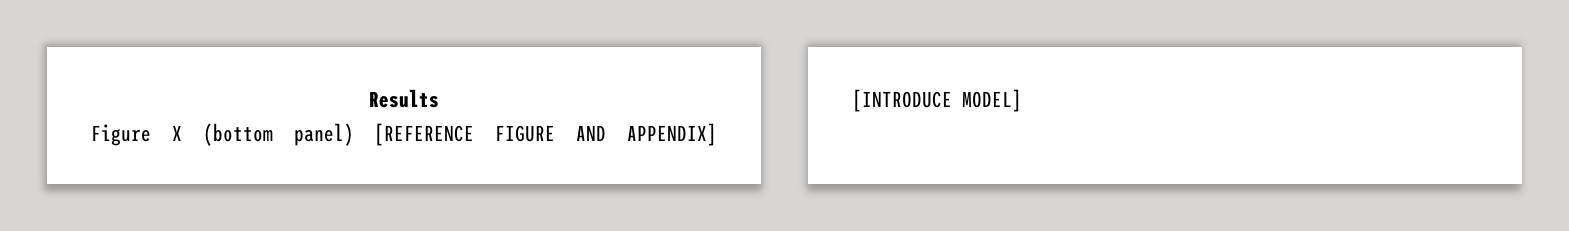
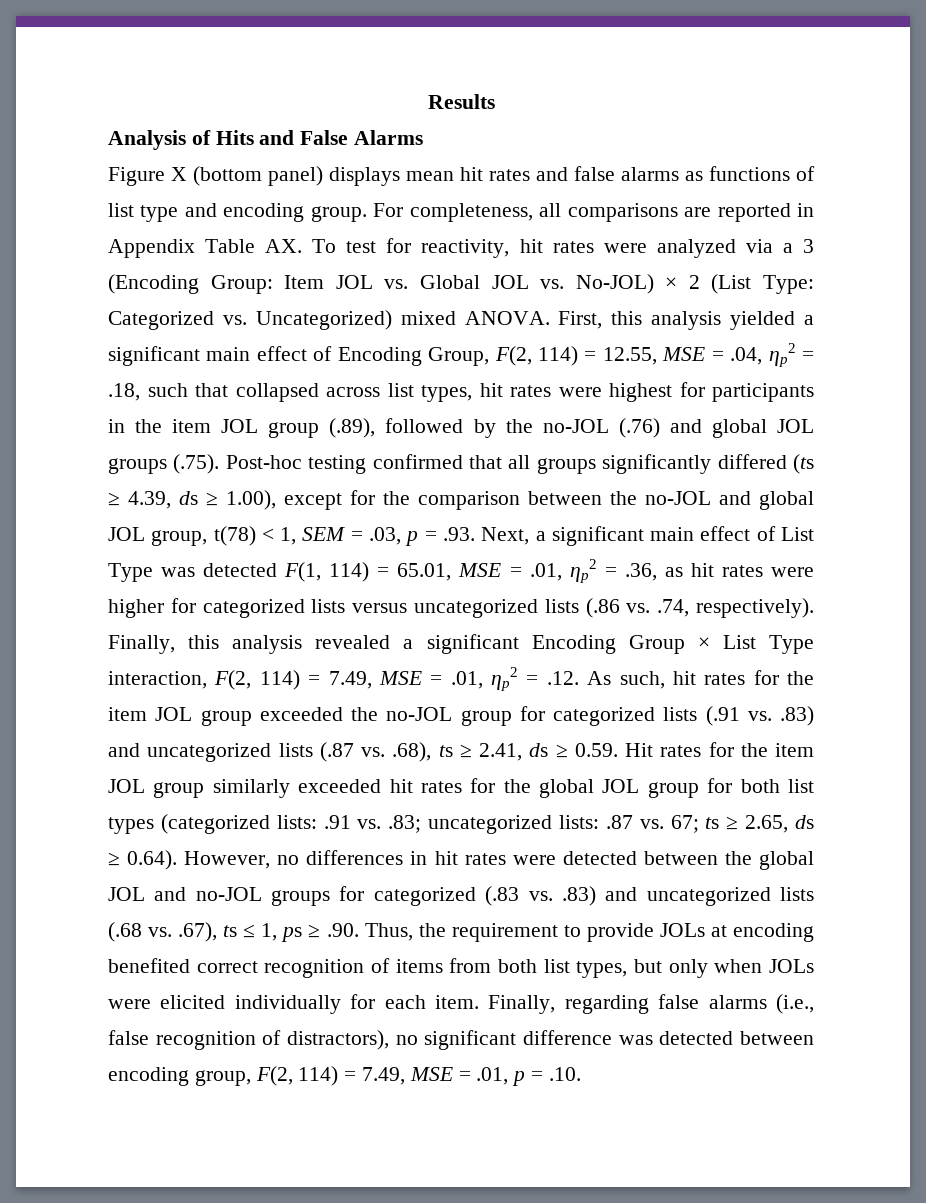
[91,123,717,146] [852,89,1022,112] Figure X (bottom panel) [REFERENCE FIGURE AND APPENDIX] [INTRODUCE MODEL] -> [108,130,424,150] [108,166,815,186] [108,203,814,222] [108,238,815,258] [108,274,814,294] [108,310,815,330] [108,343,815,367] [108,382,814,402] [108,418,815,438] [108,454,814,474] [108,490,814,510] [108,526,814,546] [108,559,814,583] [108,598,814,618] [108,634,815,654] [108,667,814,691] [108,706,814,726] [108,742,814,762] [108,778,814,798] [108,814,815,834] [108,850,814,870] [108,886,815,906] [108,922,814,942] [108,958,814,978] [108,994,814,1014] [108,1030,814,1050] [108,1066,581,1086] Analysis of Hits and False Alarms // Figure X (bottom panel) displays mean hit rates and false alarms as functions of list type and encoding group. For completeness, all comparisons are reported in Appendix Table AX. To test for reactivity, hit rates were analyzed via a 3 (Encoding Group: Item JOL vs. Global JOL vs. No-JOL) × 2 (List Type: Categorized vs. Uncategorized) mixed ANOVA. First, this analysis yielded a significant main effect of Encoding Group, F(2, 114) = 12.55, MSE = .04, ηp2 = .18, such that collapsed across list types, hit rates were highest for participants in the item JOL group (.89), followed by the no-JOL (.76) and global JOL groups (.75). Post-hoc testing confirmed that all groups significantly differed (ts ≥ 4.39, ds ≥ 1.00), except for the comparison between the no-JOL and global JOL group, t(78) < 1, SEM = .03, p = .93. Next, a significant main effect of List Type was detected F(1, 114) = 65.01, MSE = .01, ηp2 = .36, as hit rates were higher for categorized lists versus uncategorized lists (.86 vs. .74, respectively). Finally, this analysis revealed a significant Encoding Group × List Type interaction, F(2, 114) = 7.49, MSE = .01, ηp2 = .12. As such, hit rates for the item JOL group exceeded the no-JOL group for categorized lists (.91 vs. .83) and uncategorized lists (.87 vs. .68), ts ≥ 2.41, ds ≥ 0.59. Hit rates for the item JOL group similarly exceeded hit rates for the global JOL group for both list types (categorized lists: .91 vs. .83; uncategorized lists: .87 vs. 67; ts ≥ 2.65, ds ≥ 0.64). However, no differences in hit rates were detected between the global JOL and no-JOL groups for categorized (.83 vs. .83) and uncategorized lists (.68 vs. .67), ts ≤ 1, ps ≥ .90. Thus, the requirement to provide JOLs at encoding benefited correct recognition of items from both list types, but only when JOLs were elicited individually for each item. Finally, regarding false alarms (i.e., false recognition of distractors), no significant difference was detected between encoding group, F(2, 114) = 7.49, MSE = .01, p = .10.

